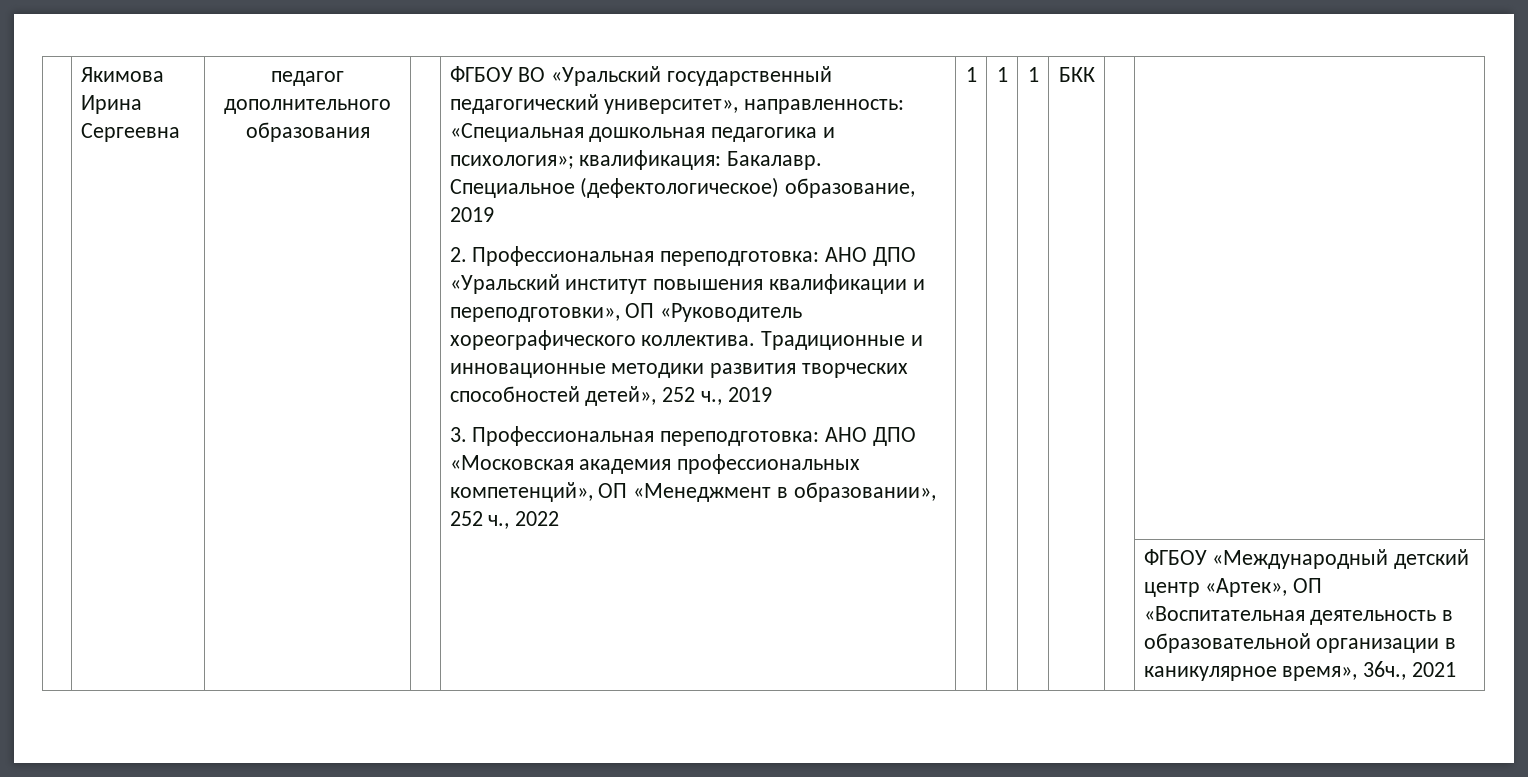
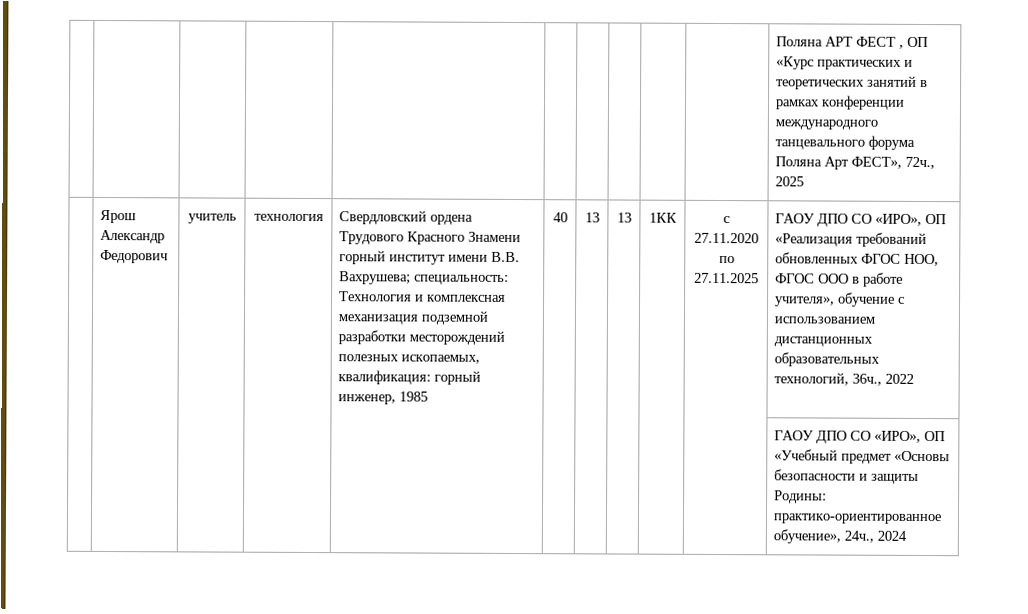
[80,67,164,82] [80,95,142,114] [80,123,180,142] [271,71,344,86] [224,99,391,114] [245,122,370,142] [449,66,832,86] [449,94,905,114] [449,123,835,142] [449,150,823,170] [449,177,916,198] [449,207,494,222] [449,246,916,266] [449,274,925,294] [449,303,803,322] [449,330,923,350] [449,363,908,378] [449,386,772,406] [449,426,916,446] [449,454,861,474] [449,482,936,502] [449,511,560,529] [965,67,977,82] [996,67,1008,82] [1027,67,1039,82] [1058,67,1095,82] [1143,549,1470,569] [1143,578,1323,597] [1143,606,1454,625] [1143,633,1457,653] [1143,661,1456,681] | Якимова Ирина Сергеевна | педагог дополнительного образования | | ФГБОУ ВО «Уральский государственный педагогический университет», направленность: «Специальная дошкольная педагогика и психология»; квалификация: Бакалавр. Специальное (дефектологическое) образование, 2019 // 2. Профессиональная переподготовка: АНО ДПО «Уральский институт повышения квалификации и переподготовки», ОП «Руководитель хореографического коллектива. Традиционные и инновационные методики развития творческих способностей детей», 252 ч., 2019 // 3. Профессиональная переподготовка: АНО ДПО «Московская академия профессиональных компетенций», ОП «Менеджмент в образовании», 252 ч., 2022 | 1 | 1 | 1 | БКК | | // | | | | | | | | | | ФГБОУ «Международный детский центр «Артек», ОП «Воспитательная деятельность в образовательной организации в каникулярное время», 36ч., 2021 -> [776,36,930,49] [776,56,914,70] [776,75,929,90] [775,95,906,110] [775,119,879,130] [775,135,916,150] [775,156,936,170] [775,176,805,187] [100,209,137,224] [100,229,166,244] [100,249,169,264] [187,213,237,224] [253,213,324,222] [339,210,474,225] [339,231,522,245] [339,250,521,265] [339,271,510,285] [339,291,507,302] [338,310,489,325] [338,330,506,345] [338,354,481,364] [338,370,482,385] [338,391,429,405] [552,212,568,223] [584,212,600,223] [616,212,632,223] [648,212,677,223] [723,216,730,224] [694,232,759,244] [718,255,735,264] [694,272,759,284] [775,213,948,227] [775,232,928,248] [775,252,940,267] [775,272,904,287] [775,292,906,307] [774,316,876,324] [774,336,874,347] [774,352,881,367] [774,372,915,386] [774,430,947,444] [774,449,951,464] [774,469,920,484] [774,490,828,504] [773,513,942,525] [773,529,908,544] | | | | | | | | | | Поляна АРТ ФЕСТ , ОП «Курс практических и теоретических занятий в рамках конференции международного танцевального форума Поляна Арт ФЕСТ», 72ч., 2025 // | Ярош Александр Федорович | учитель | технология | Свердловский ордена Трудового Красного Знамени горный институт имени В.В. Вахрушева; специальность: Технология и комплексная механизация подземной разработки месторождений полезных ископаемых, квалификация: горный инженер, 1985 | 40 | 13 | 13 | 1КК | с 27.11.2020 по 27.11.2025 | ГАОУ ДПО СО «ИРО», ОП «Реализация требований обновленных ФГОС НОО, ФГОС ООО в работе учителя», обучение с использованием дистанционных образовательных технологий, 36ч., 2022 // | | | | | | | | | | ГАОУ ДПО СО «ИРО», ОП «Учебный предмет «Основы безопасности и защиты Родины: практико-ориентированное обучение», 24ч., 2024

